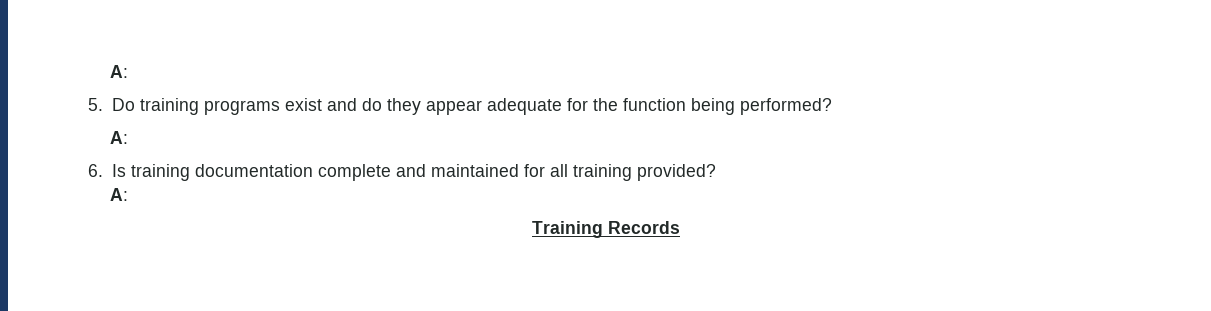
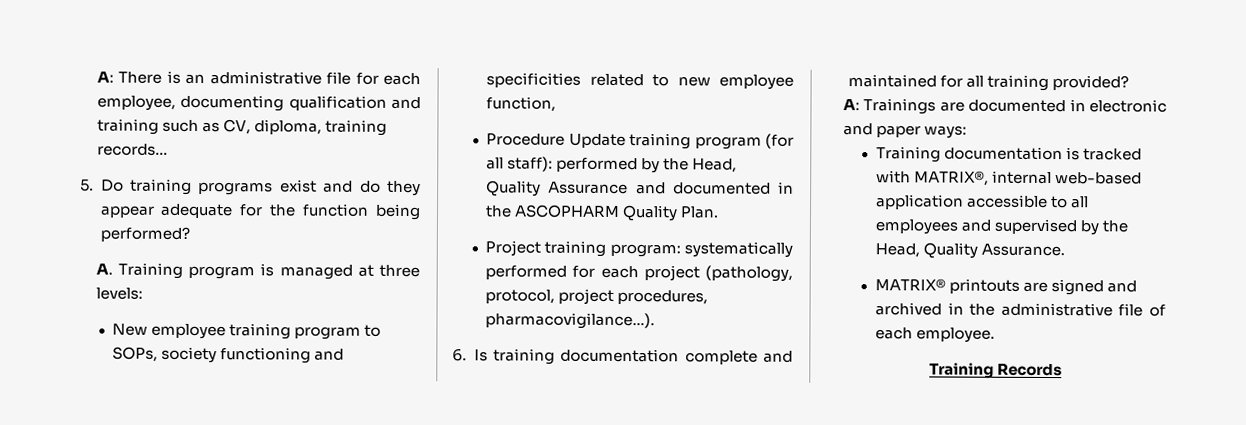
[110,65,129,78] A: -> [96,70,421,86] [96,94,421,112] [96,118,387,136] [96,143,168,156] A: There is an administrative file for each employee, documenting qualification and training such as CV, diploma, training records...
[110,131,129,144] A: -> [95,262,420,280] [95,287,143,300] [112,323,382,340] [112,346,345,364] [486,72,794,90] [486,96,557,112] [486,133,794,150] [486,156,738,174] [486,180,794,197] [485,204,720,222] [485,240,793,258] [485,265,793,282] [485,288,709,305] [485,312,656,330] A. Training program is managed at three levels: // New employee training program to SOPs, society functioning and specificities related to new employee function, // Procedure Update training program (for all staff): performed by the Head, Quality Assurance and documented in the ASCOPHARM Quality Plan. // Project training program: systematically performed for each project (pathology, protocol, project procedures, pharmacovigilance…).
(129, 194) none -> [863,98,1167,115] [842,123,967,139] [875,146,1143,163] [875,170,1143,186] [875,194,1090,210] [874,218,1129,236] [874,242,1066,259] [874,278,1138,296] [874,302,1166,317] [874,327,996,343] Trainings are documented in electronic and paper ways: // Training documentation is tracked with MATRIX®, internal web-based application accessible to all employees and supervised by the Head, Quality Assurance. // MATRIX® printouts are signed and archived in the administrative file of each employee.

